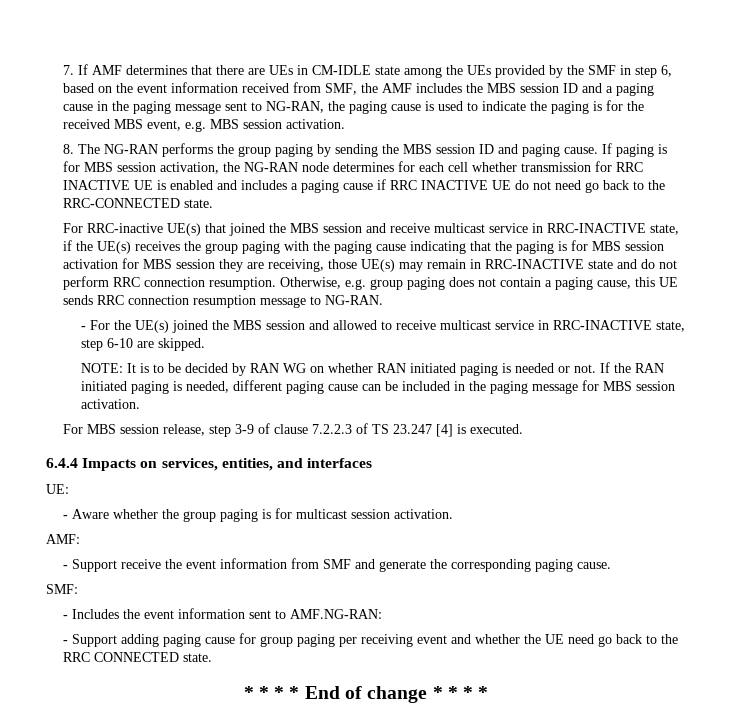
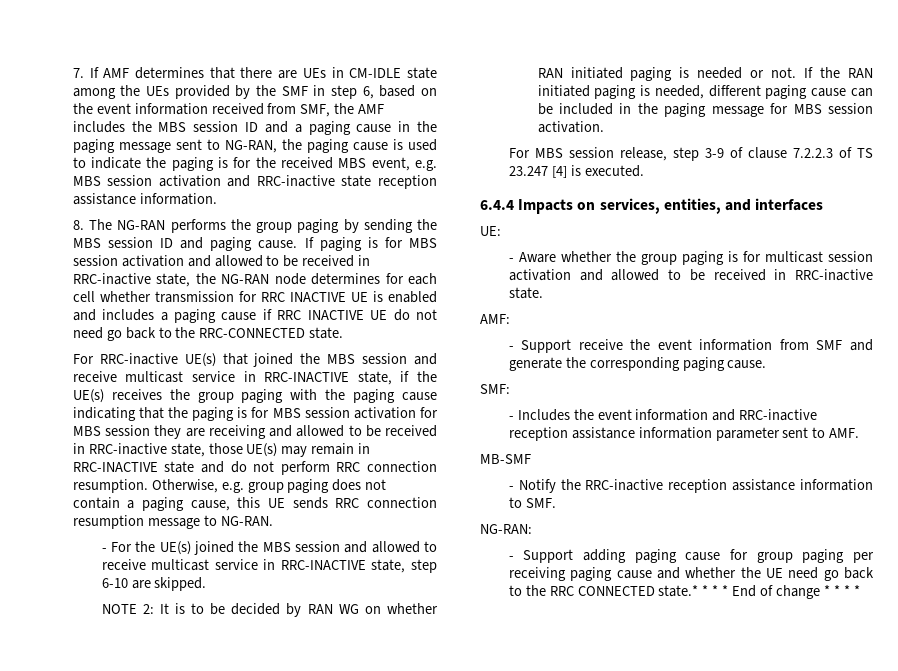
[286,119,346,129] activation. -> [158,175,438,189] [72,193,217,205] activation and RRC-inactive state reception assistance information.
[160,162,220,174] activation, -> [121,255,371,267] [72,273,191,287] activation and allowed to be received in RRC-inactive state,
[268,259,325,272] receiving, -> [208,425,437,439] [72,443,205,457] receiving and allowed to be received in RRC-inactive state,
[80,363,123,373] NOTE: -> [101,604,154,614] NOTE 2:
[394,509,454,519] activation. -> [508,269,874,281] [508,287,543,299] activation and allowed to be received in RRC-inactive state.
[249,609,383,619] sent to AMF.NG-RAN: -> [712,409,818,421] [508,427,860,441] [480,454,531,464] [508,479,873,493] [508,497,556,508] [480,524,532,534] and RRC-inactive reception assistance information parameter sent to AMF. // MB-SMF // - Notify the RRC-inactive reception assistance information to SMF. // NG-RAN:
[417,635,448,644] event -> [570,567,652,581] paging cause
[183,653,213,662] [243,686,254,699] state. // * -> [658,585,699,597] state.*

